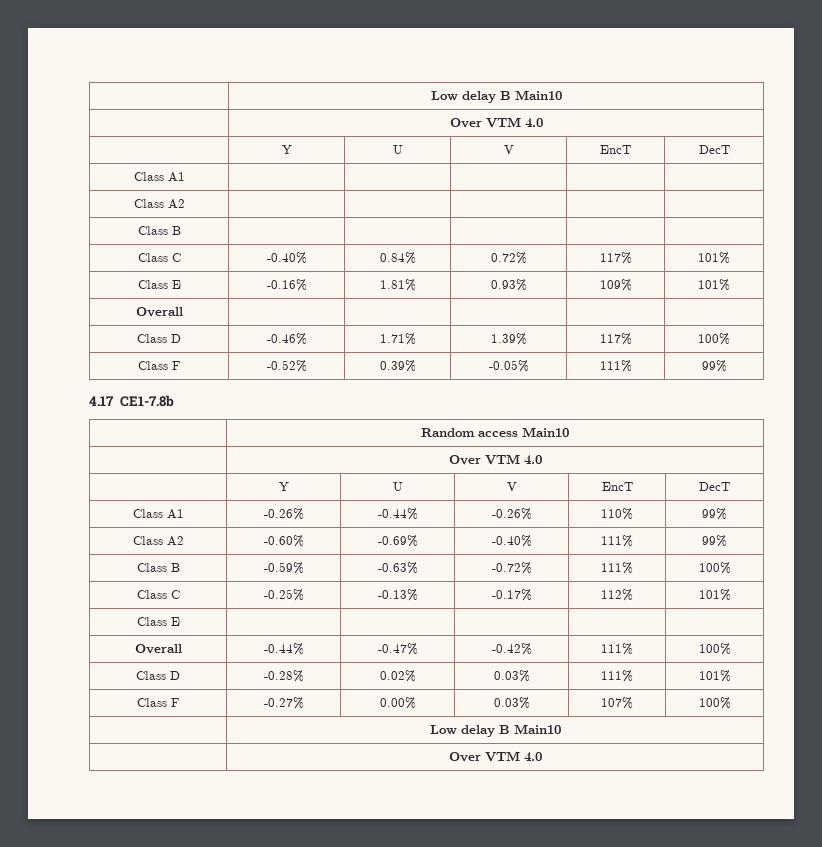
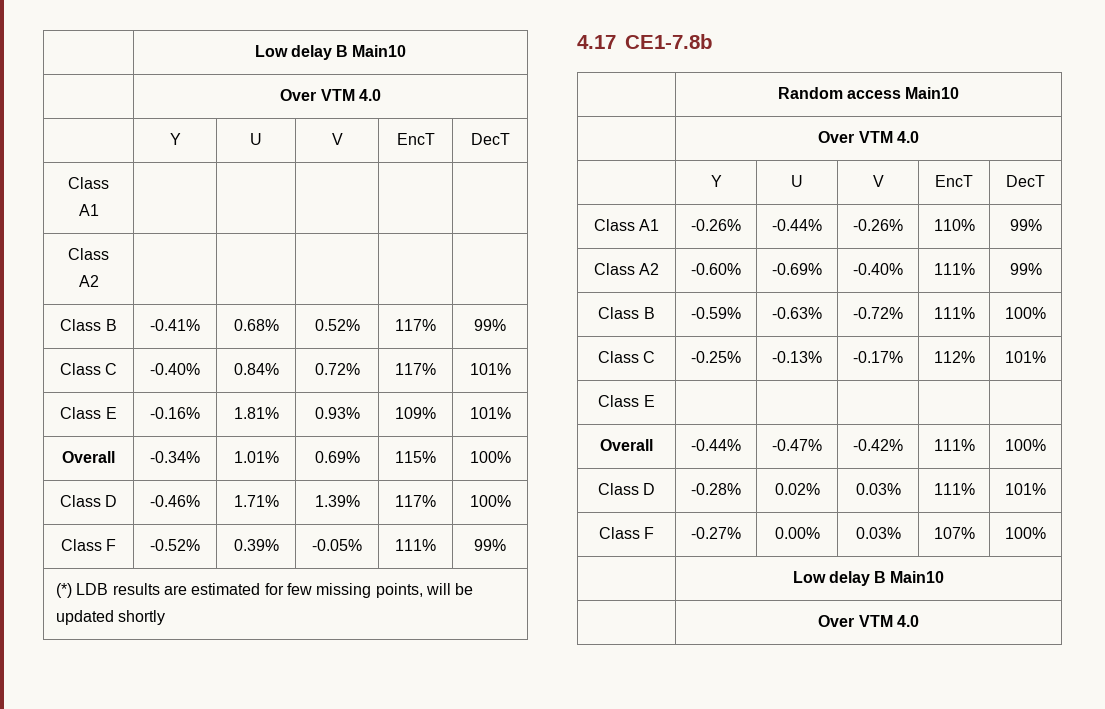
(181, 230) | | | | -> [150,319,200,331] [233,319,279,331] [314,319,360,331] [395,319,436,331] [474,319,506,331] -0.41% | 0.68% | 0.52% | 117% | 99%
(183, 312) | | | | -> [150,451,200,463] [233,451,279,463] [314,451,360,463] [395,451,436,463] [469,451,511,463] -0.34% | 1.01% | 0.69% | 115% | 100%
(727, 366) none -> [56,583,474,598] [56,610,166,625] // (*) LDB results are estimated for few missing points, will be updated shortly

